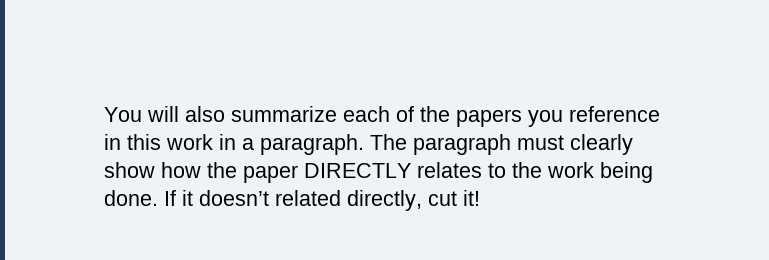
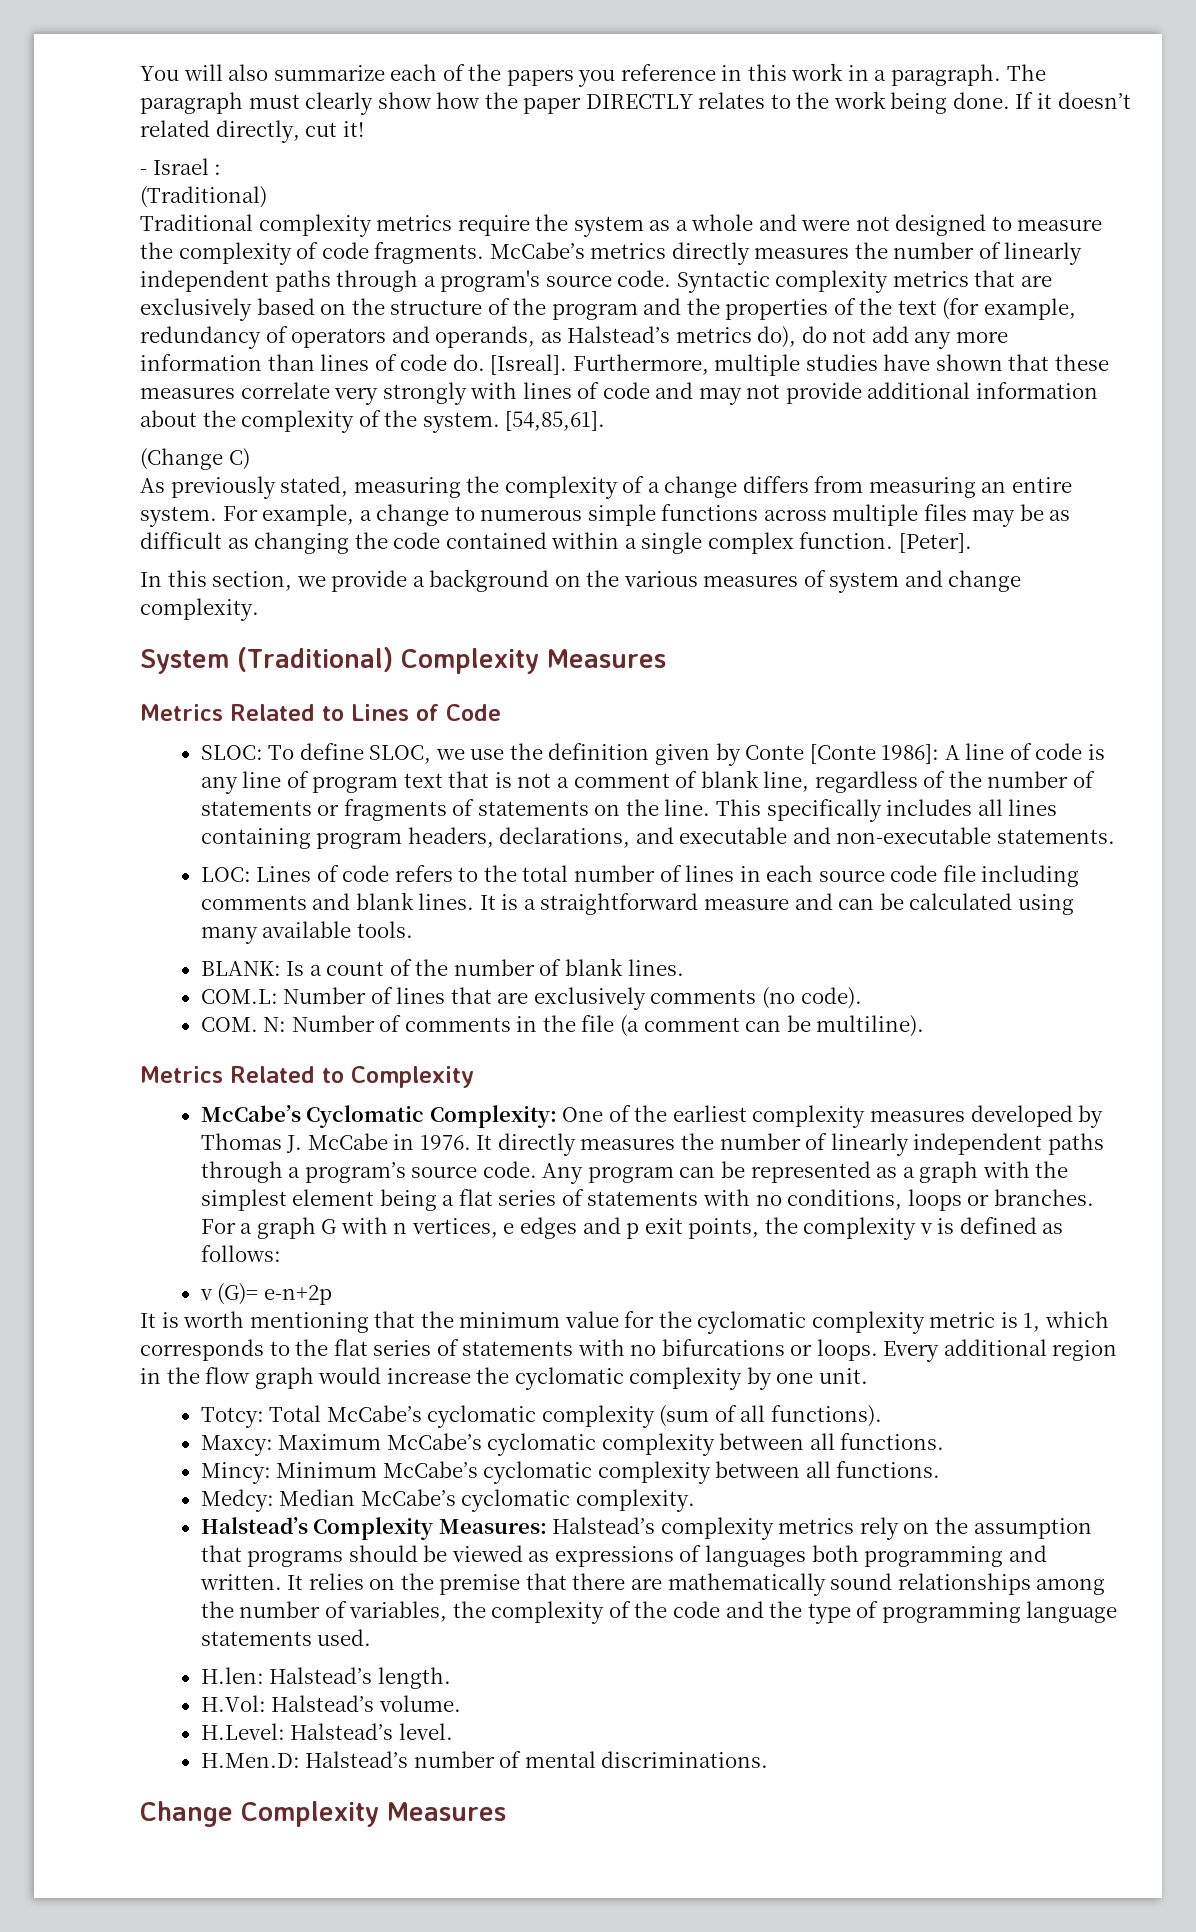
(480, 198) none -> [140,158,222,175] [140,186,267,208] [140,214,1103,237] [140,242,1083,265] [140,270,1052,293] [140,298,1077,321] [140,326,1008,349] [140,354,1109,376] [140,382,1098,405] [140,410,606,433] [140,448,250,470] [140,476,1072,499] [140,504,1071,527] [140,532,972,554] [140,569,1022,593] [140,598,259,621] [140,647,666,674] [140,704,501,721] [200,743,1105,766] [200,770,1095,794] [200,799,1058,822] [200,827,1115,849] [200,865,1080,887] [200,892,1074,915] [200,921,413,944] [200,958,684,976] [200,987,862,1010] [200,1015,925,1037] [140,1066,474,1088] [200,1105,1104,1128] [200,1133,1104,1156] [200,1161,1069,1184] [200,1189,1094,1211] [200,1217,1064,1240] [200,1245,281,1262] [199,1283,332,1305] [140,1311,1110,1334] [140,1339,1118,1362] [140,1367,868,1390] [200,1405,882,1428] [200,1433,945,1456] [200,1461,941,1484] [200,1489,695,1512] [200,1517,1092,1540] [200,1545,1047,1567] [199,1573,1106,1596] [200,1601,1118,1624] [200,1629,372,1646] [200,1667,451,1689] [200,1695,461,1712] [200,1723,453,1740] [200,1751,769,1768] [140,1801,506,1827] // - Israel : // (Traditional) // Traditional complexity metrics require the system as a whole and were not designed to measure the complexity of code fragments. McCabe’s metrics directly measures the number of linearly independent paths through a program's source code. Syntactic complexity metrics that are exclusively based on the structure of the program and the properties of the text (for example, redundancy of operators and operands, as Halstead’s metrics do), do not add any more information than lines of code do. [Isreal]. Furthermore, multiple studies have shown that these measures correlate very strongly with lines of code and may not provide additional information about the complexity of the system. [54,85,61]. // (Change C) // As previously stated, measuring the complexity of a change differs from measuring an entire system. For example, a change to numerous simple functions across multiple files may be as difficult as changing the code contained within a single complex function. [Peter]. // In this section, we provide a background on the various measures of system and change complexity. // System (Traditional) Complexity Measures // Metrics Related to Lines of Code // SLOC: To define SLOC, we use the definition given by Conte [Conte 1986]: A line of code is any line of program text that is not a comment of blank line, regardless of the number of statements or fragments of statements on the line. This specifically includes all lines containing program headers, declarations, and executable and non-executable statements. // LOC: Lines of code refers to the total number of lines in each source code file including comments and blank lines. It is a straightforward measure and can be calculated using many available tools. // BLANK: Is a count of the number of blank lines. // COM.L: Number of lines that are exclusively comments (no code). // COM. N: Number of comments in the file (a comment can be multiline). // Metrics Related to Complexity // McCabe’s Cyclomatic Complexity: One of the earliest complexity measures developed by Thomas J. McCabe in 1976. It directly measures the number of linearly independent paths through a program’s source code. Any program can be represented as a graph with the simplest element being a flat series of statements with no conditions, loops or branches. For a graph G with n vertices, e edges and p exit points, the complexity v is defined as follows: // v (G)= e-n+2p // It is worth mentioning that the minimum value for the cyclomatic complexity metric is 1, which corresponds to the flat series of statements with no bifurcations or loops. Every additional region in the flow graph would increase the cyclomatic complexity by one unit. // Totcy: Total McCabe’s cyclomatic complexity (sum of all functions). // Maxcy: Maximum McCabe’s cyclomatic complexity between all functions. // Mincy: Minimum McCabe’s cyclomatic complexity between all functions. // Medcy: Median McCabe’s cyclomatic complexity. // Halstead’s Complexity Measures: Halstead’s complexity metrics rely on the assumption that programs should be viewed as expressions of languages both programming and written. It relies on the premise that there are mathematically sound relationships among the number of variables, the complexity of the code and the type of programming language statements used. // H.len: Halstead’s length. // H.Vol: Halstead’s volume. // H.Level: Halstead’s level. // H.Men.D: Halstead’s number of mental discriminations. // Change Complexity Measures

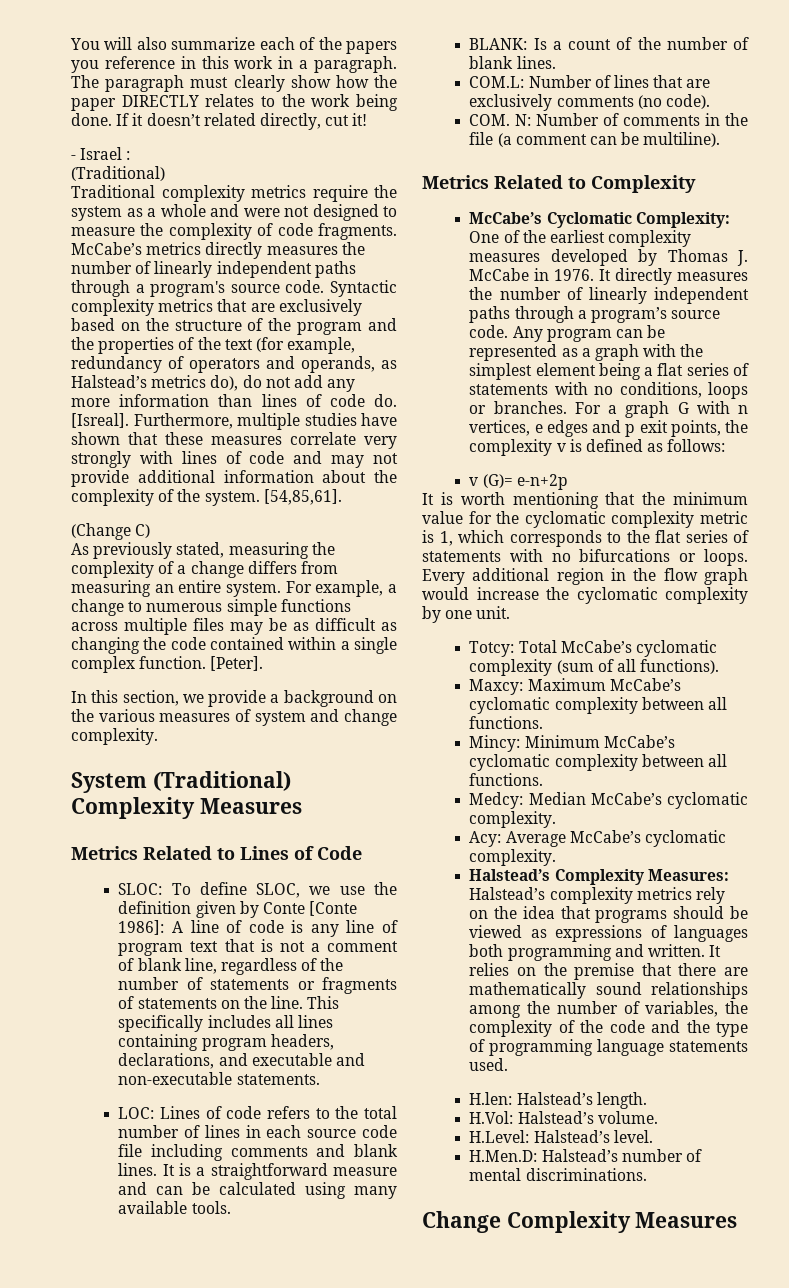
(695, 1500) none -> [469,830,726,847] [469,849,557,866] // Acy: Average McCabe’s cyclomatic complexity.
[973,1518,1092,1539] assumption -> [522,906,555,919] idea

